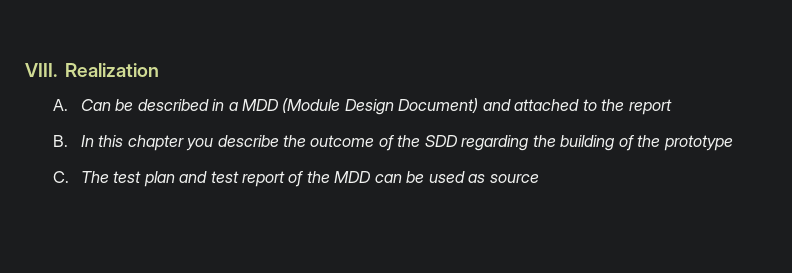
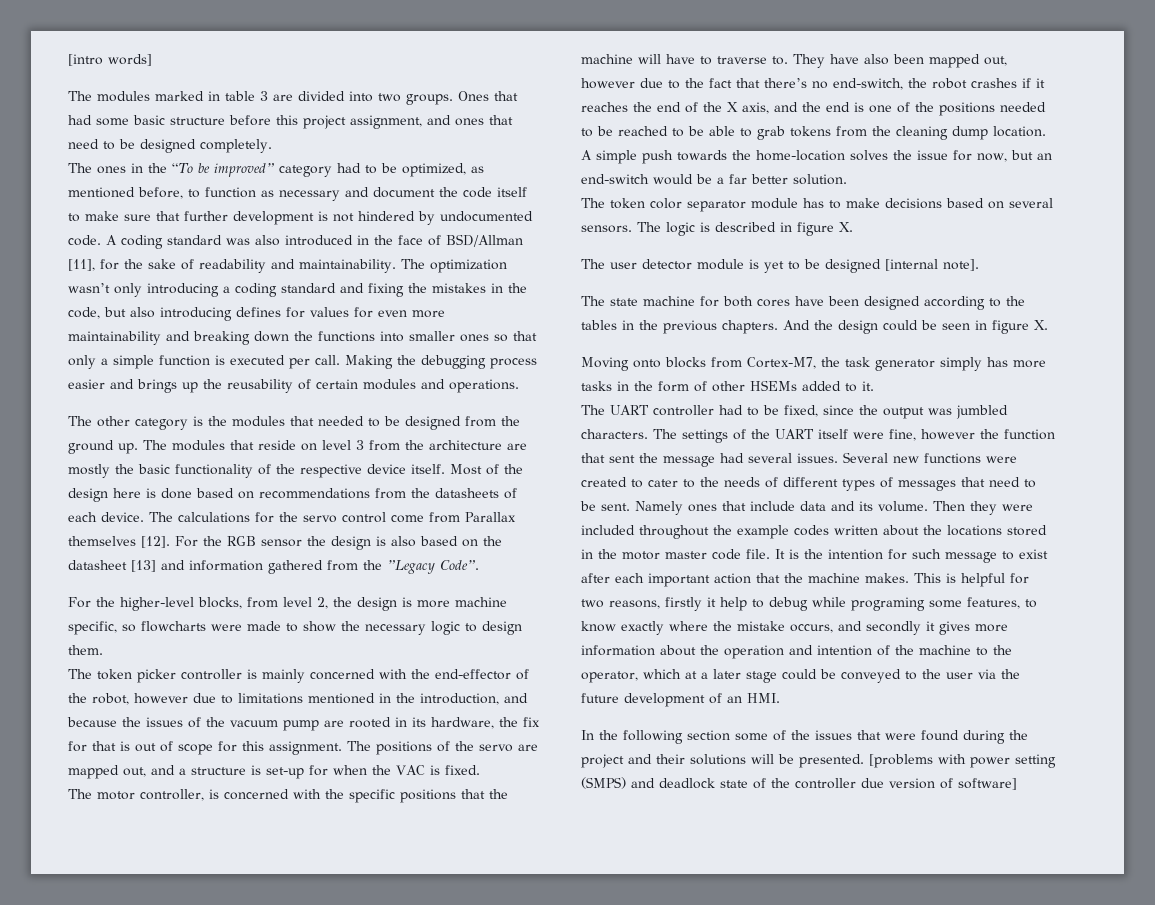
[25,63,160,77] [52,98,672,115] [52,135,733,151] [52,171,539,187] VIII. Realization // A. Can be described in a MDD (Module Design Document) and attached to the report // B. In this chapter you describe the outcome of the SDD regarding the building of the prototype // C. The test plan and test report of the MDD can be used as source -> [68,54,152,66] [68,91,518,105] [68,115,513,129] [68,139,272,153] [68,163,484,177] [68,187,527,201] [68,211,533,225] [68,234,523,249] [68,259,507,273] [68,283,527,297] [68,307,445,321] [68,331,537,345] [68,355,537,369] [68,379,519,393] [68,416,520,430] [68,440,527,454] [68,464,523,478] [68,488,517,502] [68,512,516,523] [68,536,502,550] [68,560,479,574] [68,597,507,611] [68,621,522,635] [68,645,103,655] [68,669,529,683] [68,693,528,705] [67,717,540,731] [68,741,538,755] [68,765,480,779] [68,789,508,803] [581,54,1007,68] [581,78,1045,90] [581,102,1046,116] [581,126,1046,140] [581,150,1052,164] [581,174,847,185] [581,198,1053,212] [581,222,853,236] [581,259,979,273] [581,296,1025,310] [581,320,1048,334] [581,357,1046,371] [581,380,874,392] [581,405,1008,419] [581,429,1055,443] [581,452,1017,467] [581,477,1036,491] [580,501,1033,515] [581,525,1047,539] [581,549,1048,563] [581,573,1029,587] [581,597,1037,611] [581,621,1008,635] [581,645,1012,659] [581,669,1020,683] [581,693,780,707] [581,730,1028,744] [581,754,1056,768] [581,777,1017,790] [intro words] // The modules marked in table 3 are divided into two groups. Ones that had some basic structure before this project assignment, and ones that need to be designed completely. // The ones in the “To be improved” category had to be optimized, as mentioned before, to function as necessary and document the code itself to make sure that further development is not hindered by undocumented code. A coding standard was also introduced in the face of BSD/Allman [11], for the sake of readability and maintainability. The optimization wasn’t only introducing a coding standard and fixing the mistakes in the code, but also introducing defines for values for even more maintainability and breaking down the functions into smaller ones so that only a simple function is executed per call. Making the debugging process easier and brings up the reusability of certain modules and operations. // The other category is the modules that needed to be designed from the ground up. The modules that reside on level 3 from the architecture are mostly the basic functionality of the respective device itself. Most of the design here is done based on recommendations from the datasheets of each device. The calculations for the servo control come from Parallax themselves [12]. For the RGB sensor the design is also based on the datasheet [13] and information gathered from the ”Legacy Code”. // For the higher-level blocks, from level 2, the design is more machine specific, so flowcharts were made to show the necessary logic to design them. // The token picker controller is mainly concerned with the end-effector of the robot, however due to limitations mentioned in the introduction, and because the issues of the vacuum pump are rooted in its hardware, the fix for that is out of scope for this assignment. The positions of the servo are mapped out, and a structure is set-up for when the VAC is fixed. // The motor controller, is concerned with the specific positions that the machine will have to traverse to. They have also been mapped out, however due to the fact that there’s no end-switch, the robot crashes if it reaches the end of the X axis, and the end is one of the positions needed to be reached to be able to grab tokens from the cleaning dump location. A simple push towards the home-location solves the issue for now, but an end-switch would be a far better solution. // The token color separator module has to make decisions based on several sensors. The logic is described in figure X. // The user detector module is yet to be designed [internal note]. // The state machine for both cores have been designed according to the tables in the previous chapters. And the design could be seen in figure X. // Moving onto blocks from Cortex-M7, the task generator simply has more tasks in the form of other HSEMs added to it. // The UART controller had to be fixed, since the output was jumbled characters. The settings of the UART itself were fine, however the function that sent the message had several issues. Several new functions were created to cater to the needs of different types of messages that need to be sent. Namely ones that include data and its volume. Then they were included throughout the example codes written about the locations stored in the motor master code file. It is the intention for such message to exist after each important action that the machine makes. This is helpful for two reasons, firstly it help to debug while programing some features, to know exactly where the mistake occurs, and secondly it gives more information about the operation and intention of the machine to the operator, which at a later stage could be conveyed to the user via the future development of an HMI. // In the following section some of the issues that were found during the project and their solutions will be presented. [problems with power setting (SMPS) and deadlock state of the controller due version of software]

